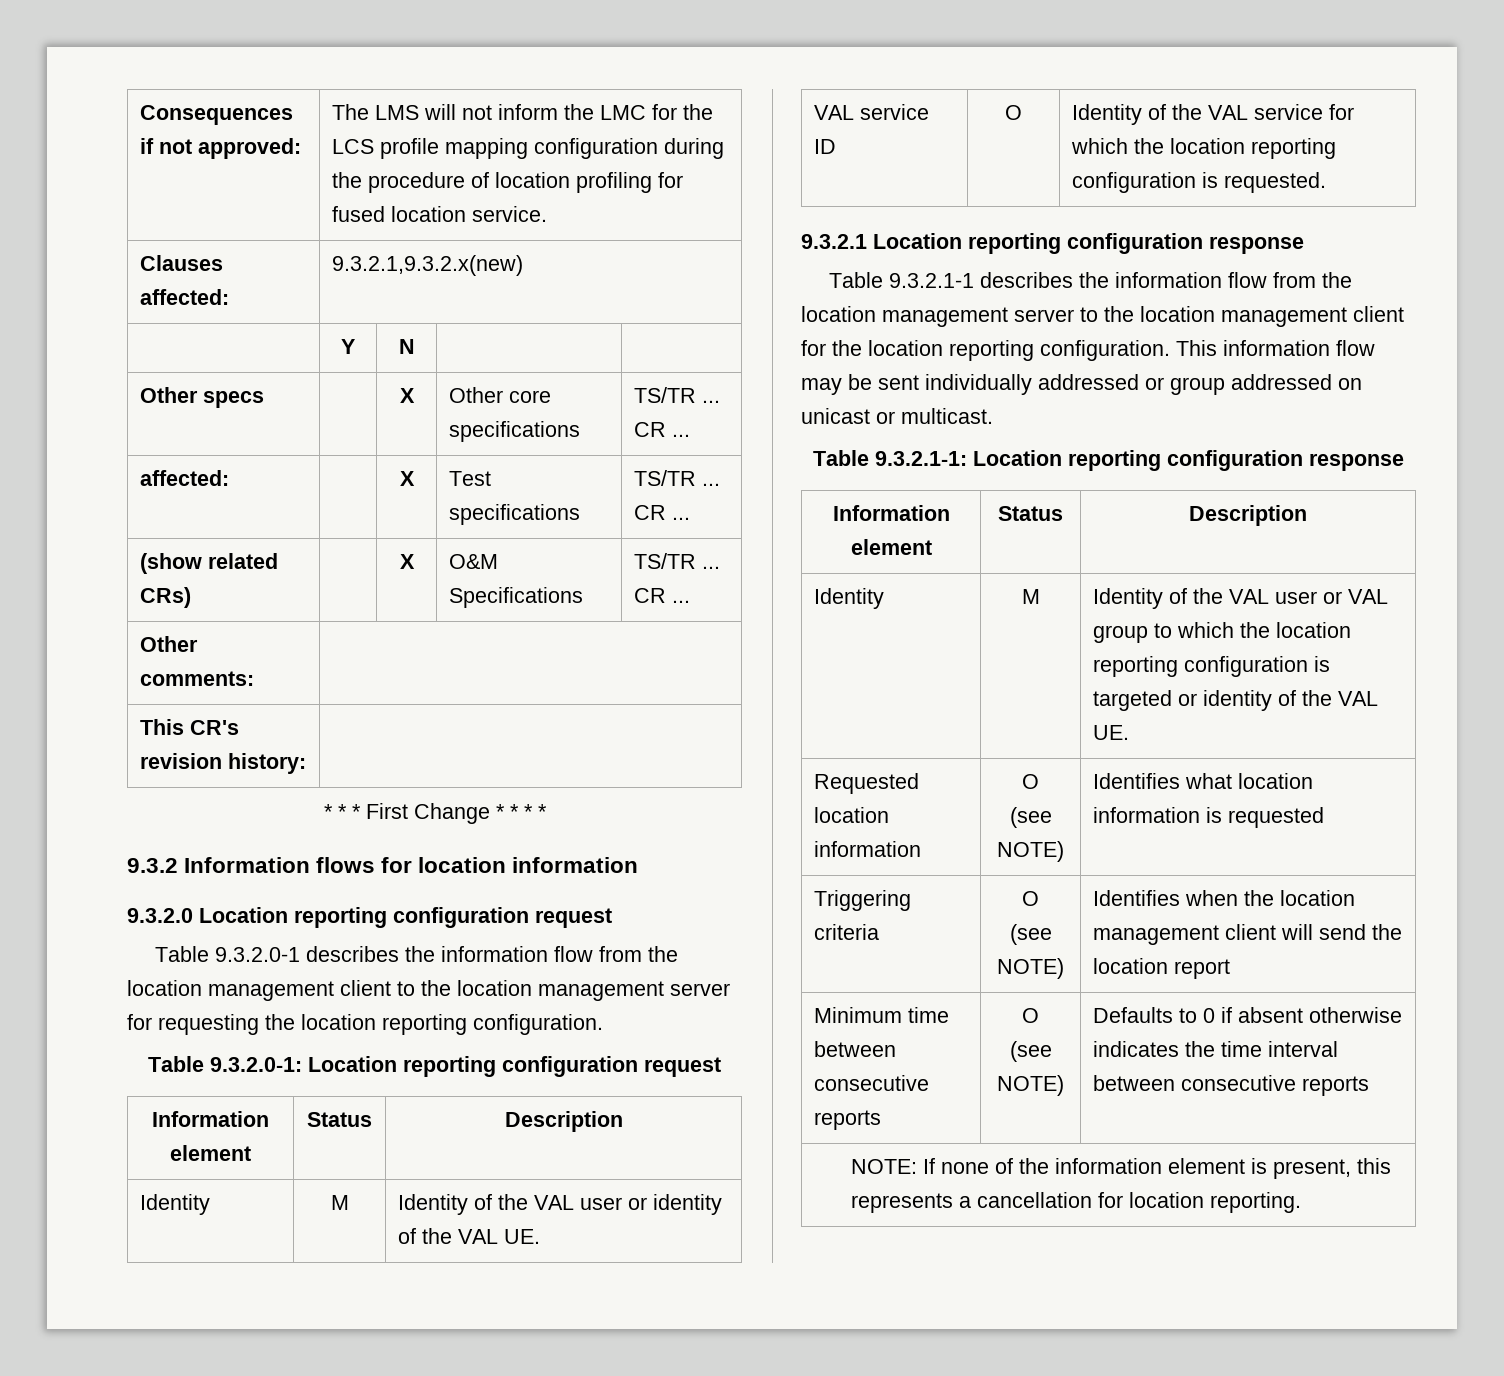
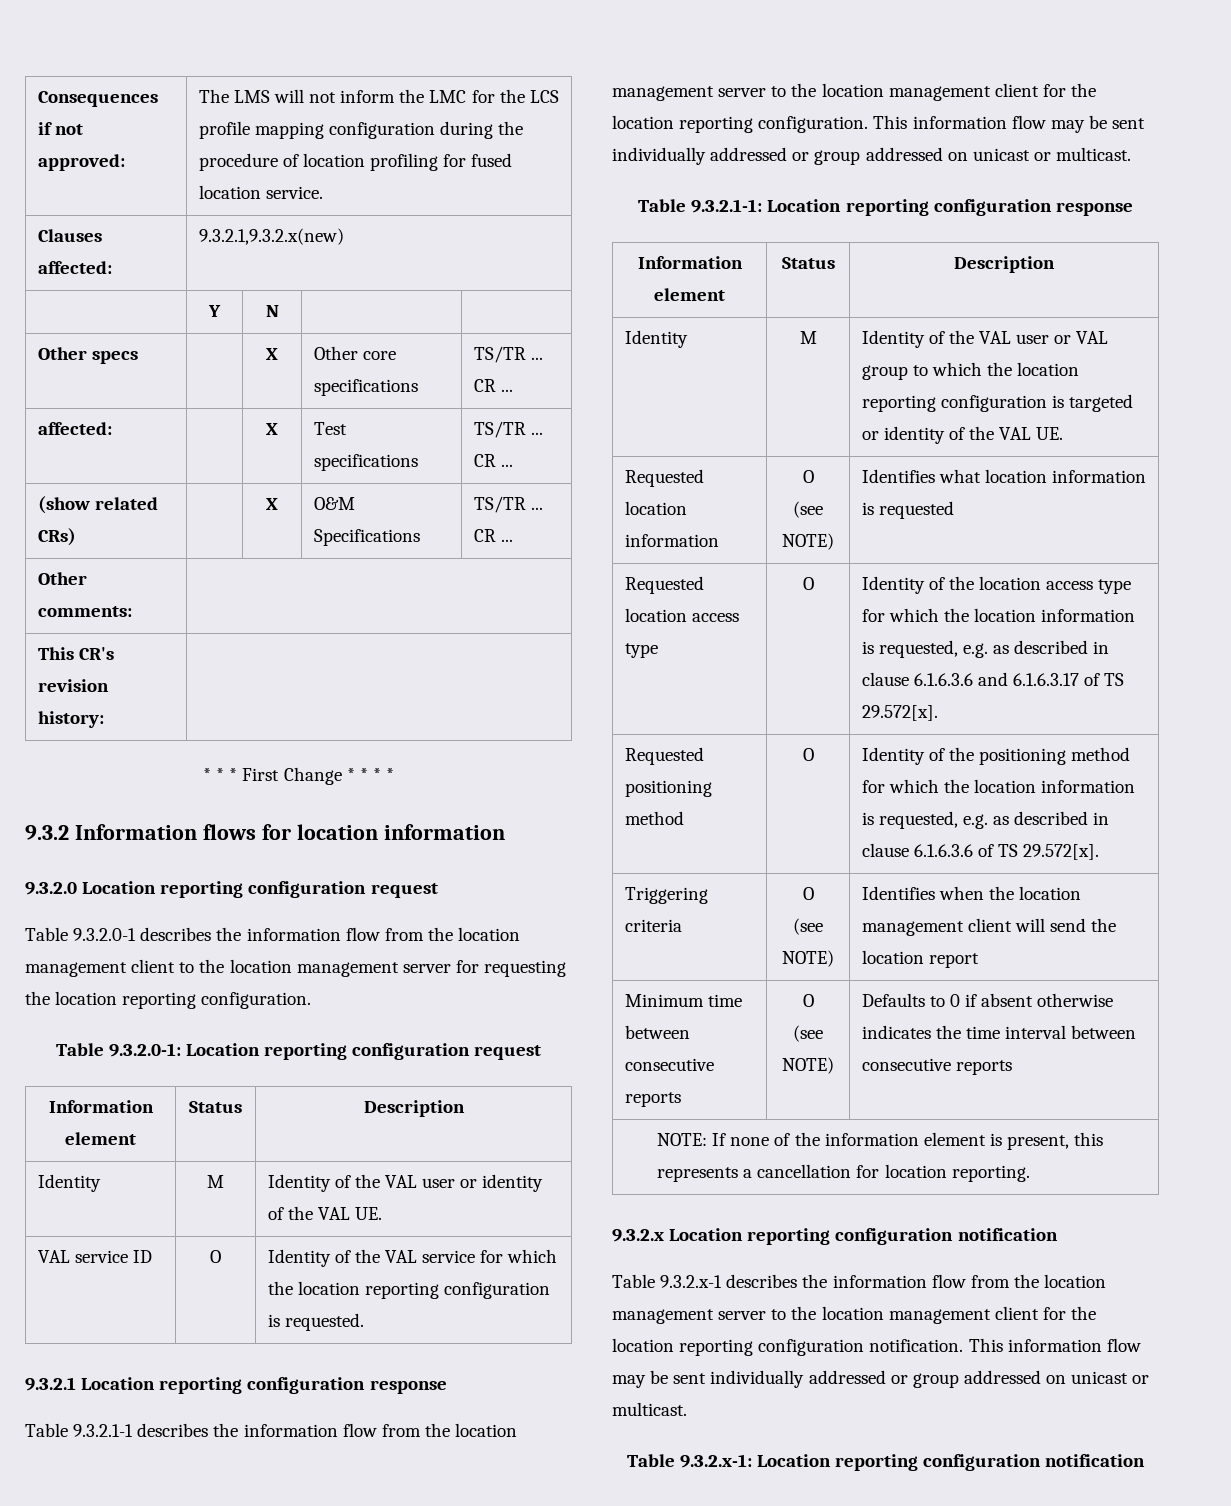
(1325, 817) none -> [624,576,704,594] [624,608,739,622] [624,643,658,658] [802,577,814,590] [861,576,1132,594] [861,608,1136,622] [861,640,1110,658] [861,672,1125,686] [861,705,938,721] [624,747,704,765] [624,780,712,797] [624,811,684,825] [802,748,814,761] [861,747,1131,765] [861,779,1136,793] [861,811,1110,829] [861,843,1100,860] // Requested location access type | O | Identity of the location access type for which the location information is requested, e.g. as described in clause 6.1.6.3.6 and 6.1.6.3.17 of TS 29.572[x]. // Requested positioning method | O | Identity of the positioning method for which the location information is requested, e.g. as described in clause 6.1.6.3.6 of TS 29.572[x].
(1302, 1202) none -> [612,1228,1058,1245] [612,1274,1107,1288] [612,1306,1097,1324] [612,1338,1141,1356] [612,1370,1150,1388] [612,1402,687,1416] [626,1454,1146,1471] // 9.3.2.x Location reporting configuration notification // Table 9.3.2.x-1 describes the information flow from the location management server to the location management client for the location reporting configuration notification. This information flow may be sent individually addressed or group addressed on unicast or multicast. // Table 9.3.2.x-1: Location reporting configuration notification

